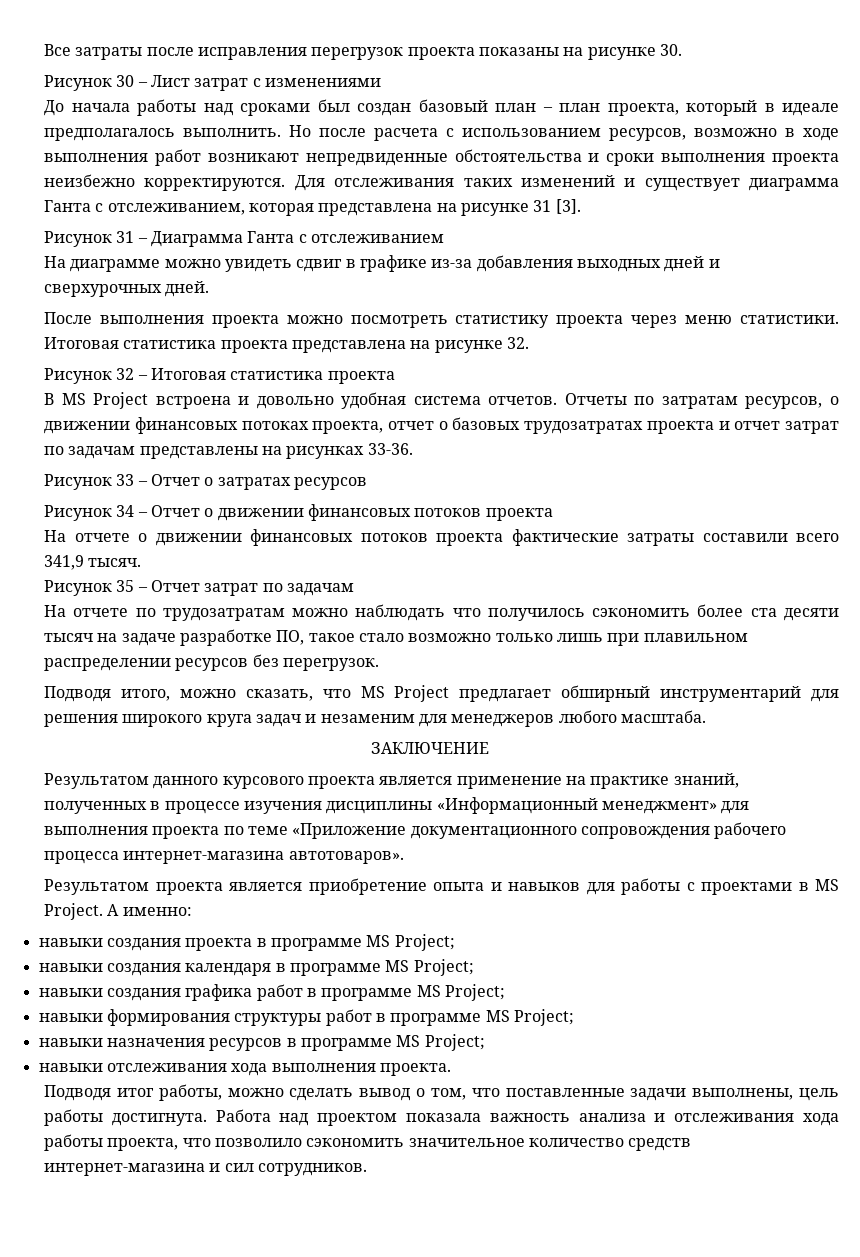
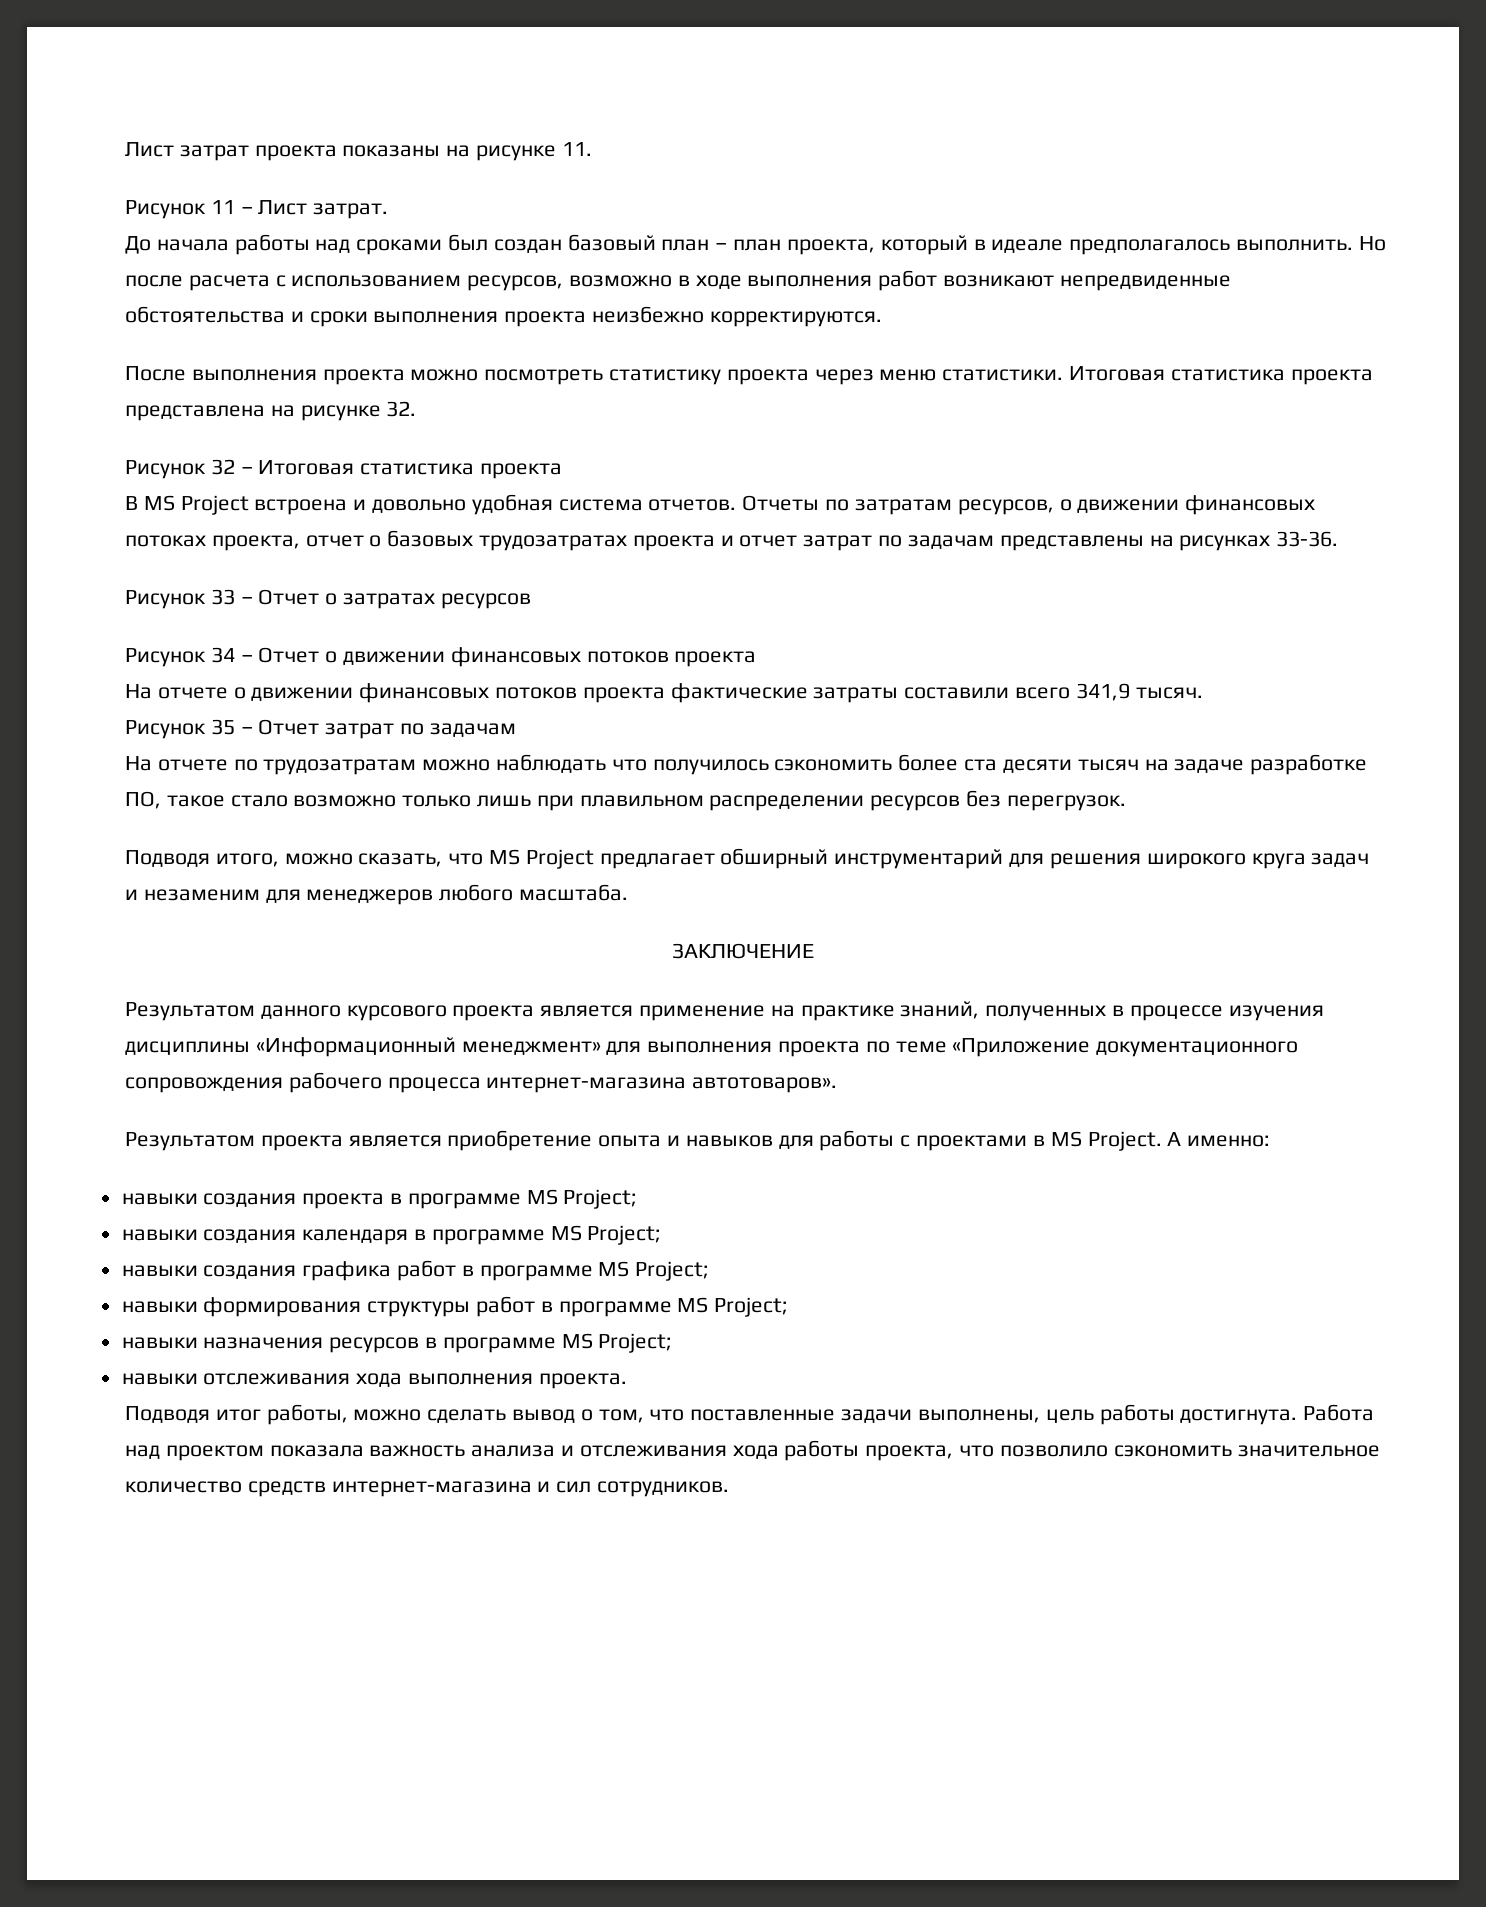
[44,44,404,60] Все затраты после исправления перегрузок -> [125,142,249,161] Лист затрат
[659,44,682,56] [44,75,135,91] 30. // Рисунок 30 -> [561,142,592,156] [125,200,235,219] 11. // Рисунок 11
[194,78,381,91] затрат с изменениями -> [313,203,389,219] затрат.
[294,175,839,191] [44,199,581,216] [44,231,444,247] [44,255,720,272] [44,281,210,297] Для отслеживания таких изменений и существует диаграмма Ганта с отслеживанием, которая представлена на рисунке 31 [3]. // Рисунок 31 – Диаграмма Ганта с отслеживанием // На диаграмме можно увидеть сдвиг в графике из-за добавления выходных дней и сверхурочных дней. -> (882, 319) none

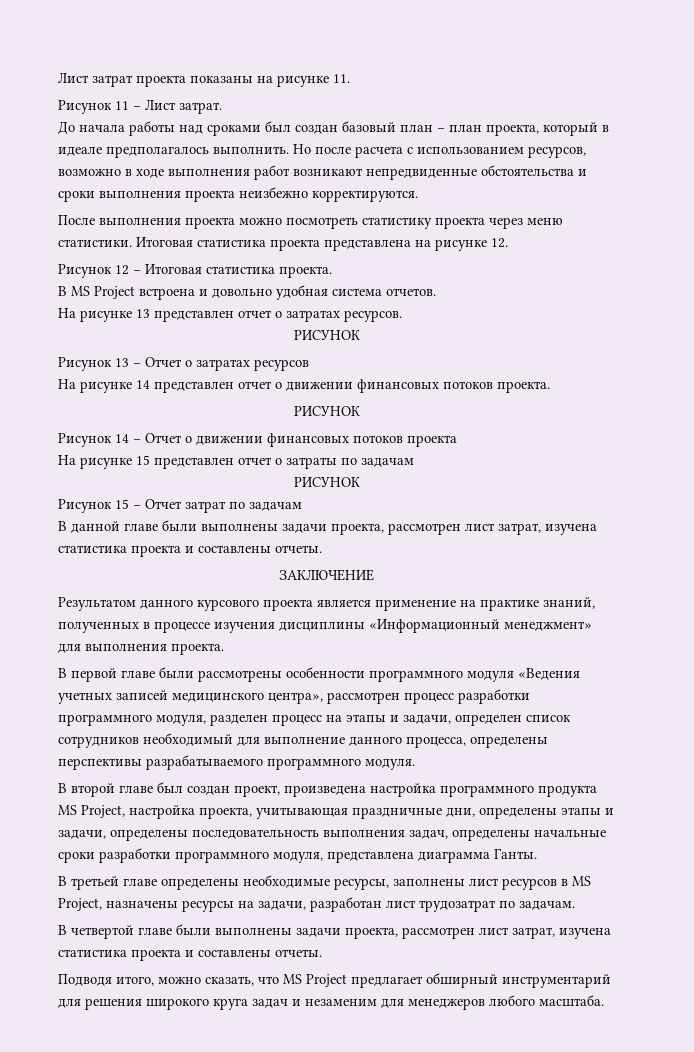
[386,401,417,417] [125,459,235,479] 32. // Рисунок 32 -> [490,238,508,248] [57,264,129,278] 12. // Рисунок 12
[480,463,563,479] проекта -> [278,266,332,278] проекта.
[742,495,1316,515] [125,530,1339,551] [125,589,235,609] Отчеты по затратам ресурсов, о движении финансовых потоках проекта, отчет о базовых трудозатратах проекта и отчет затрат по задачам представлены на рисунках 33-36. // Рисунок 33 -> [57,308,402,322] [293,330,360,340] [57,357,129,371] // На рисунке 13 представлен отчет о затратах ресурсов. // РИСУНОК // Рисунок 13
[125,647,235,667] // Рисунок 34 -> [57,379,550,393] [293,406,360,416] [57,433,129,447] // На рисунке 14 представлен отчет о движении финансовых потоков проекта. // РИСУНОК // Рисунок 14
[157,683,1203,703] [125,719,235,739] отчете о движении финансовых потоков проекта фактические затраты составили всего 341,9 тысяч. // Рисунок 35 -> [79,455,414,469] [293,477,360,487] [57,499,129,513] рисунке 15 представлен отчет о затраты по задачам // РИСУНОК // Рисунок 15
[125,754,1368,775] [125,790,1126,811] На отчете по трудозатратам можно наблюдать что получилось сэкономить более ста десяти тысяч на задаче разработке ПО, такое стало возможно только лишь при плавильном распределении ресурсов без перегрузок. -> [57,520,597,535] [57,545,322,557] [279,569,374,581] [57,597,595,611] [57,619,592,633] [57,643,224,655] [57,667,580,682] [57,689,530,704] [57,714,571,726] [57,733,548,748] [57,755,415,770] [57,782,597,797] [57,805,614,819] [57,829,606,841] [57,848,537,863] [57,875,591,890] [57,897,575,912] [57,924,611,939] [57,949,322,961] В данной главе были выполнены задачи проекта, рассмотрен лист затрат, изучена статистика проекта и составлены отчеты. // ЗАКЛЮЧЕНИЕ // Результатом данного курсового проекта является применение на практике знаний, полученных в процессе изучения дисциплины «Информационный менеджмент» для выполнения проекта. // В первой главе были рассмотрены особенности программного модуля «Ведения учетных записей медицинского центра», рассмотрен процесс разработки программного модуля, разделен процесс на этапы и задачи, определен список сотрудников необходимый для выполнение данного процесса, определены перспективы разрабатываемого программного модуля. // В второй главе был создан проект, произведена настройка программного продукта MS Project, настройка проекта, учитывающая праздничные дни, определены этапы и задачи, определены последовательность выполнения задач, определены начальные сроки разработки программного модуля, представлена диаграмма Ганты. // В третьей главе определены необходимые ресурсы, заполнены лист ресурсов в MS Project, назначены ресурсы на задачи, разработан лист трудозатрат по задачам. // В четвертой главе были выполнены задачи проекта, рассмотрен лист затрат, изучена статистика проекта и составлены отчеты.
[672,943,814,959] [125,1001,1324,1021] [125,1037,1299,1057] [125,1072,838,1093] [125,1130,1271,1151] [121,1189,638,1209] [121,1225,662,1245] [121,1260,710,1281] [121,1296,789,1317] [121,1333,673,1353] [121,1373,627,1389] [125,1404,1375,1425] [125,1440,1380,1461] [125,1481,730,1497] // ЗАКЛЮЧЕНИЕ // Результатом данного курсового проекта является применение на практике знаний, полученных в процессе изучения дисциплины «Информационный менеджмент» для выполнения проекта по теме «Приложение документационного сопровождения рабочего процесса интернет-магазина автотоваров». // Результатом проекта является приобретение опыта и навыков для работы с проектами в MS Project. А именно: // навыки создания проекта в программе MS Project; // навыки создания календаря в программе MS Project; // навыки создания графика работ в программе MS Project; // навыки формирования структуры работ в программе MS Project; // навыки назначения ресурсов в программе MS Project; // навыки отслеживания хода выполнения проекта. // Подводя итог работы, можно сделать вывод о том, что поставленные задачи выполнены, цель работы достигнута. Работа над проектом показала важность анализа и отслеживания хода работы проекта, что позволило сэкономить значительное количество средств интернет-магазина и сил сотрудников. -> (604, 1001) none

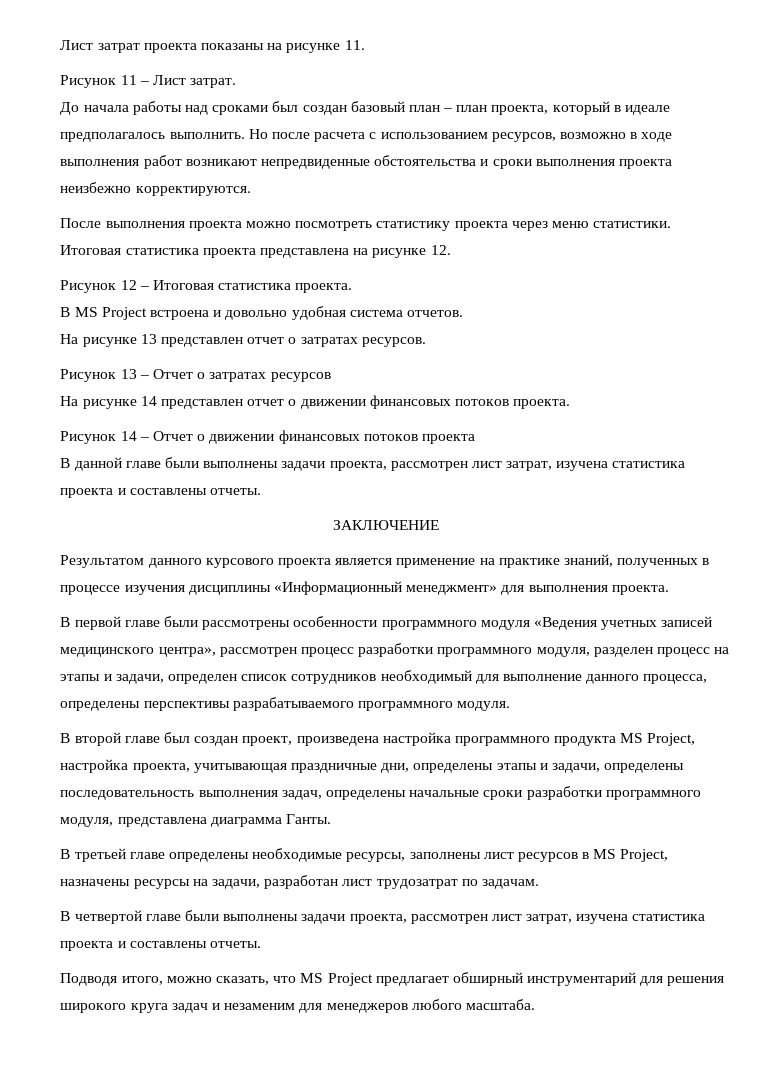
[293,330,360,340] // РИСУНОК -> (426, 342) none
[293,406,360,416] // РИСУНОК -> (571, 404) none
[57,455,414,469] [293,477,360,487] [57,499,302,513] // На рисунке 15 представлен отчет о затраты по задачам // РИСУНОК // Рисунок 15 – Отчет затрат по задачам -> (475, 439) none

